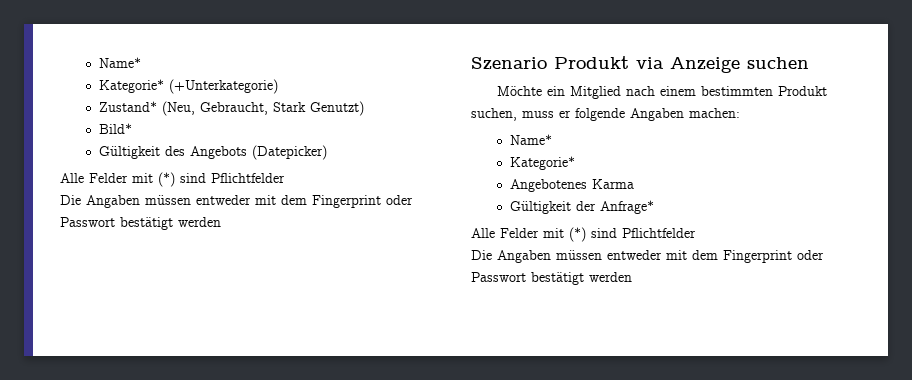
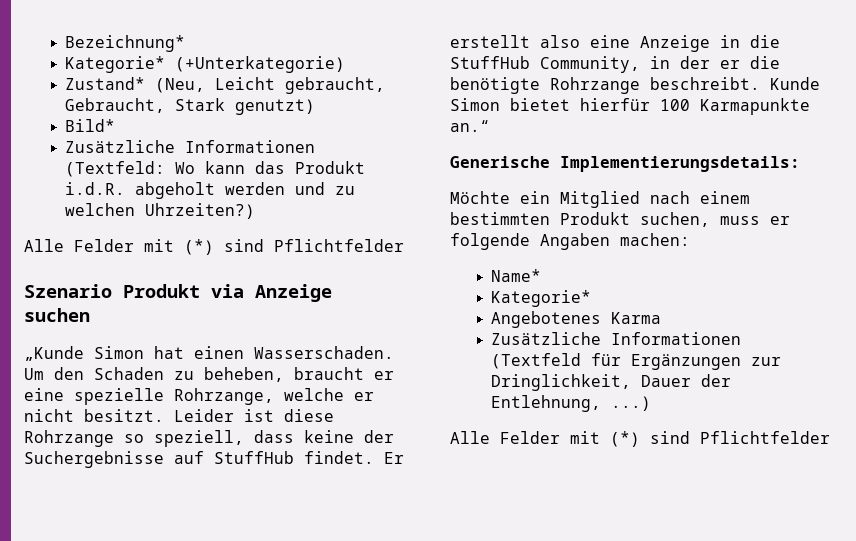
[98,57,141,68] Name* -> [65,35,186,52] Bezeichnung*
(195, 108) none -> [215,77,386,94] Leicht gebraucht,
[309,101,364,116] Genutzt) -> [235,99,316,115] genutzt)
[98,145,327,160] [60,172,285,187] [60,195,413,208] [60,217,221,230] Gültigkeit des Angebots (Datepicker) // Alle Felder mit (*) sind Pflichtfelder // Die Angaben müssen entweder mit dem Fingerprint oder Passwort bestätigt werden -> [65,140,316,153] [65,161,366,177] [65,182,356,199] [65,203,256,219] [24,239,404,255] Zusätzliche Informationen (Textfeld: Wo kann das Produkt i.d.R. abgeholt werden und zu welchen Uhrzeiten?) // Alle Felder mit (*) sind Pflichtfelder
(809, 63) none -> [24,346,394,361] [24,367,394,382] [24,388,374,405] [24,409,334,422] [24,430,394,447] [24,451,404,468] [450,35,780,52] [450,56,780,73] [450,77,820,94] [450,98,810,115] [450,120,490,132] [450,156,800,172] // „Kunde Simon hat einen Wasserschaden. Um den Schaden zu beheben, braucht er eine spezielle Rohrzange, welche er nicht besitzt. Leider ist diese Rohrzange so speziell, dass keine der Suchergebnisse auf StuffHub findet. Er erstellt also eine Anzeige in die StuffHub Community, in der er die benötigte Rohrzange beschreibt. Kunde Simon bietet hierfür 100 Karmapunkte an.“ // Generische Implementierungsdetails:
[509,200,654,214] [471,227,696,242] [471,250,824,263] [471,272,632,285] Gültigkeit der Anfrage* // Alle Felder mit (*) sind Pflichtfelder // Die Angaben müssen entweder mit dem Fingerprint oder Passwort bestätigt werden -> [491,332,742,345] [491,353,782,370] [491,374,732,391] [491,395,652,412] [450,431,830,447] Zusätzliche Informationen (Textfeld für Ergänzungen zur Dringlichkeit, Dauer der Entlehnung, ...) // Alle Felder mit (*) sind Pflichtfelder

